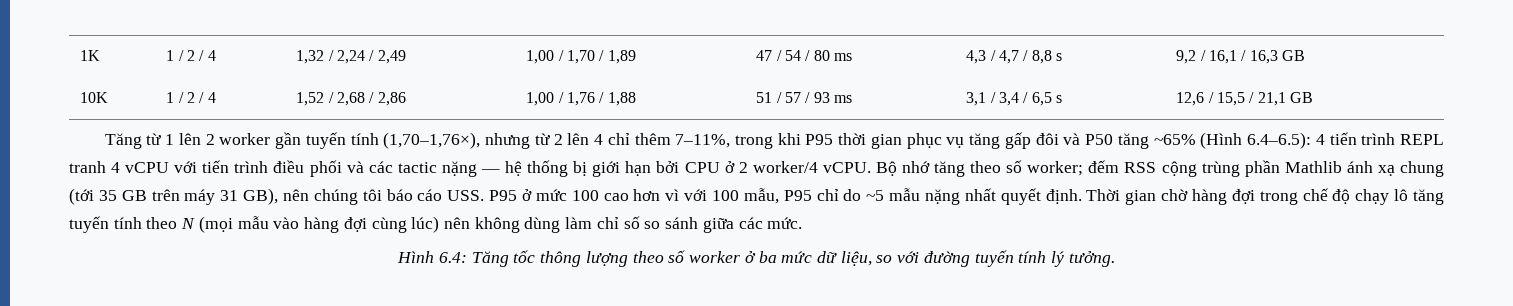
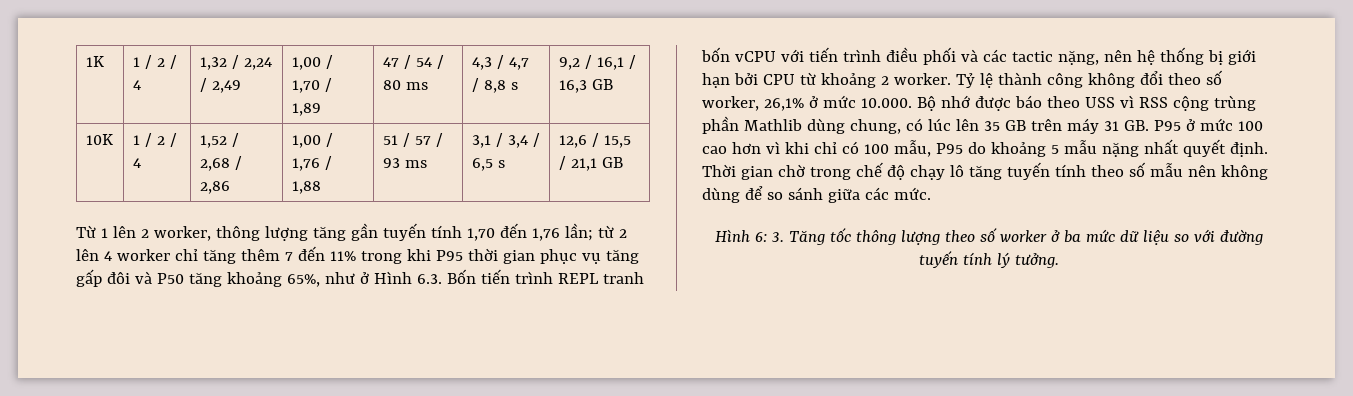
[104,133,162,149] Tăng từ -> [76,225,96,238] Từ
[219,132,731,149] worker gần tuyến tính (1,70–1,76×), nhưng từ 2 lên 4 chỉ thêm 7–11%, -> [153,223,627,241] [76,246,356,264] worker, thông lượng tăng gần tuyến tính 1,70 đến 1,76 lần; từ 2 lên 4 worker chỉ tăng thêm 7 đến 11%
[1153,132,1325,149] ~65% (Hình 6.4–6.5): 4 -> [226,269,476,287] khoảng 65%, như ở Hình 6.3. Bốn
[111,162,121,173] 4 -> [701,47,730,62] bốn
[441,161,500,177] nặng — -> [1057,50,1132,65] nặng, nên
[724,160,1120,177] ở 2 worker/4 vCPU. Bộ nhớ tăng theo số worker; đếm -> [799,70,1223,88] [702,95,1134,111] từ khoảng 2 worker. Tỷ lệ thành công không đổi theo số worker, 26,1% ở mức 10.000. Bộ nhớ được báo theo USS vì
[1346,161,1444,177] [69,188,94,205] ánh xạ chung (tới -> [806,118,979,134] dùng chung, có lúc lên
[243,188,485,205] GB), nên chúng tôi báo cáo USS. -> [1123,120,1149,131] GB.
[684,188,885,204] với 100 mẫu, P95 chỉ do ~5 -> [784,140,1059,157] khi chỉ có 100 mẫu, P95 do khoảng 5
[1192,189,1255,205] hàng đợi -> (805, 170) none
[181,216,640,233] N (mọi mẫu vào hàng đợi cùng lúc) nên không dùng làm chỉ số -> [1128,162,1268,180] [702,186,763,203] số mẫu nên không dùng để
[438,252,467,263] 6.4: -> [755,232,785,242] 6: 3.
[840,251,872,266] liệu, -> [1142,230,1169,245] liệu

